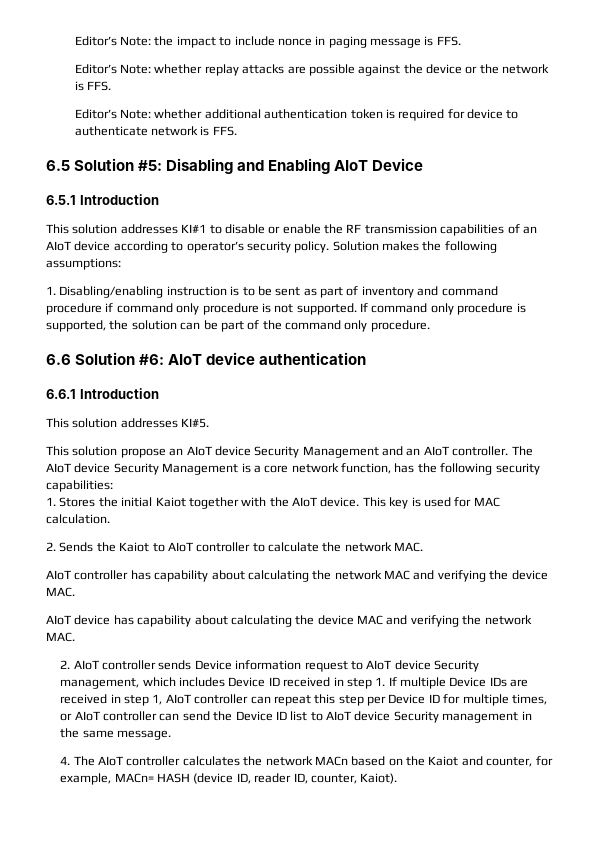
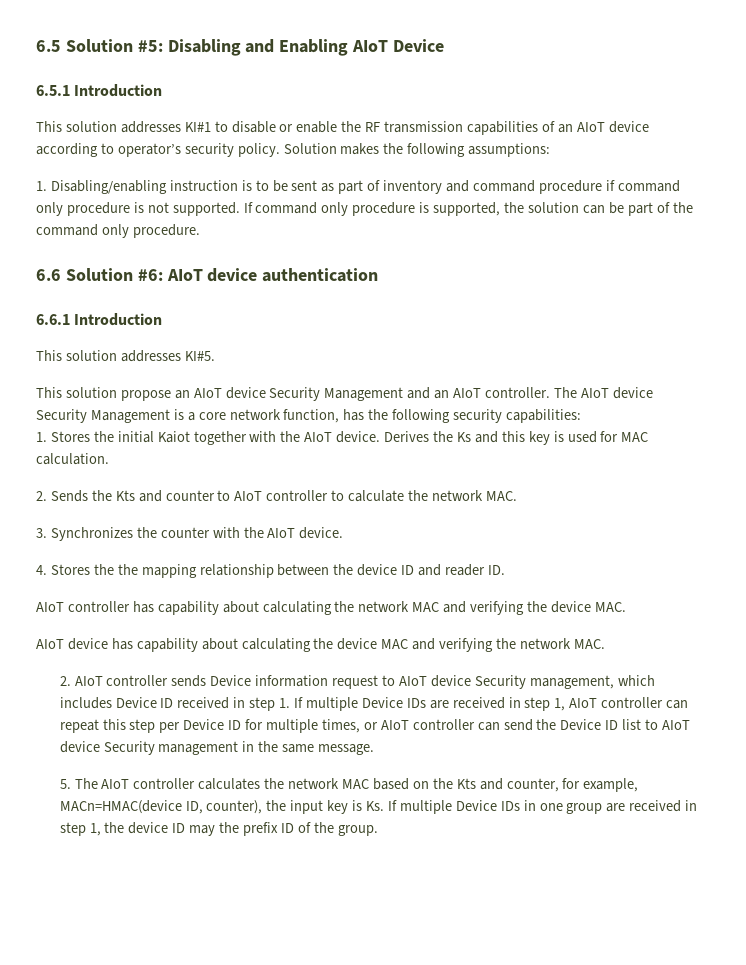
[74,36,461,48] [74,64,550,76] [74,81,112,91] [74,109,519,121] [74,126,237,136] Editor’s Note: the impact to include nonce in paging message is FFS. // Editor’s Note: whether replay attacks are possible against the device or the network is FFS. // Editor’s Note: whether additional authentication token is required for device to authenticate network is FFS. // -> (36, 46) none
[362,497,386,507] This -> [384,431,525,443] Derives the Ks and this
[119,542,150,552] Kaiot -> [115,490,215,502] Kts and counter
(424, 547) none -> [36,527,344,541] [36,564,505,578] // 3. Synchronizes the counter with the AIoT device. // 4. Stores the the mapping relationship between the device ID and reader ID.
[60,756,71,765] 4. -> [59,779,71,789] 5.
[314,756,348,766] MACn -> [342,779,370,789] MAC
[428,756,459,766] Kaiot -> [456,778,476,789] Kts
[114,773,398,784] MACn= HASH (device ID, reader ID, counter, Kaiot). -> [59,800,698,814] [59,822,378,836] MACn=HMAC(device ID, counter), the input key is Ks. If multiple Device IDs in one group are received in step 1, the device ID may the prefix ID of the group.

